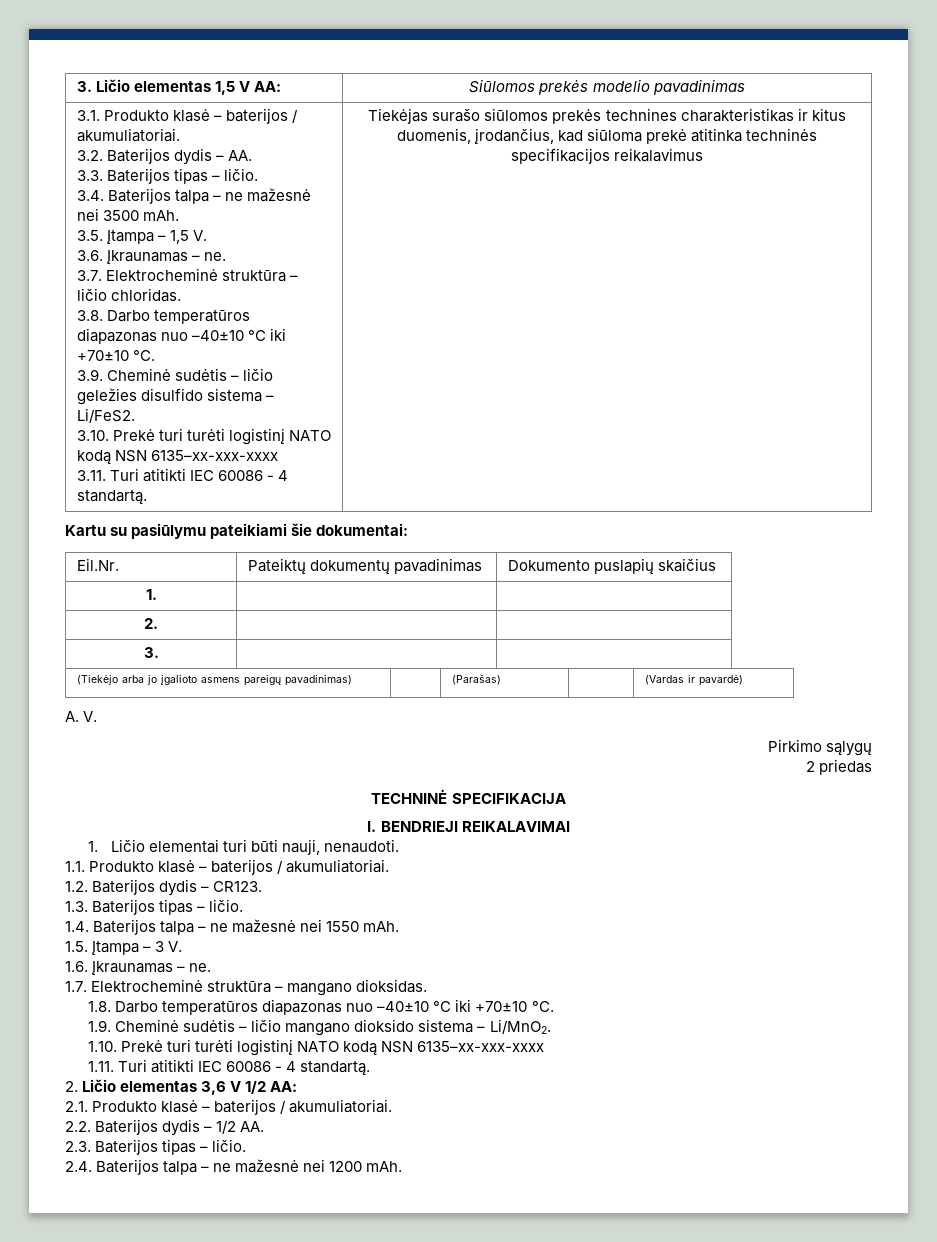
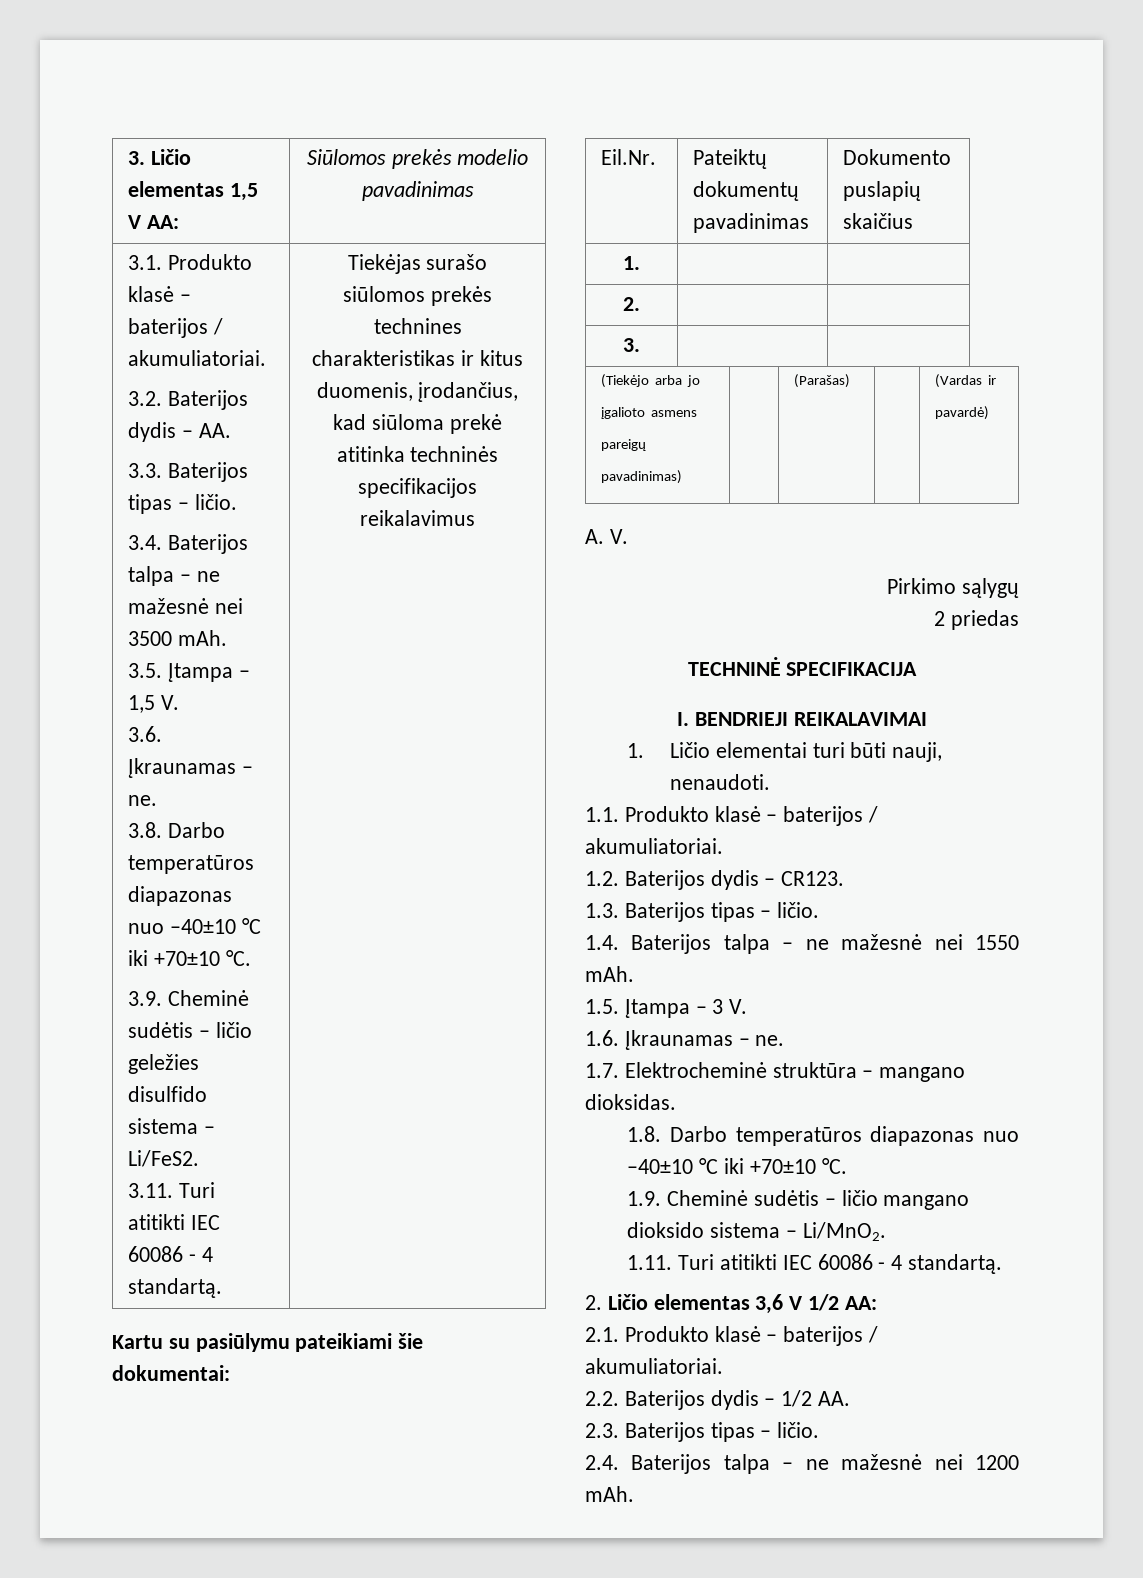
[76,268,298,282] [76,288,181,302] // 3.7. Elektrocheminė struktūra – ličio chloridas. -> (158, 800) none
[76,428,331,445] [76,450,278,465] // 3.10. Prekė turi turėti logistinį NATO kodą NSN 6135–xx-xxx-xxxx -> (200, 1158) none
[88,1039,545,1056] // 1.10. Prekė turi turėti logistinį NATO kodą NSN 6135–xx-xxx-xxxx -> (886, 1231) none

